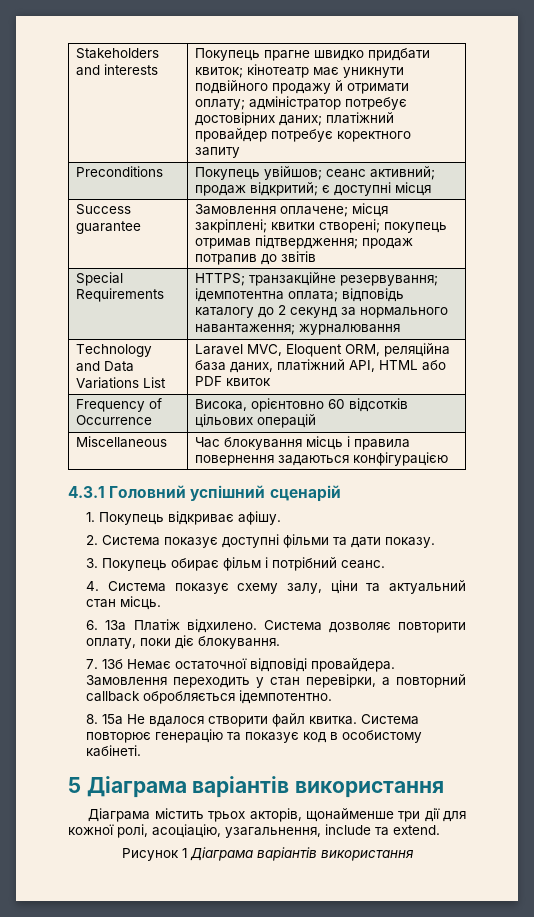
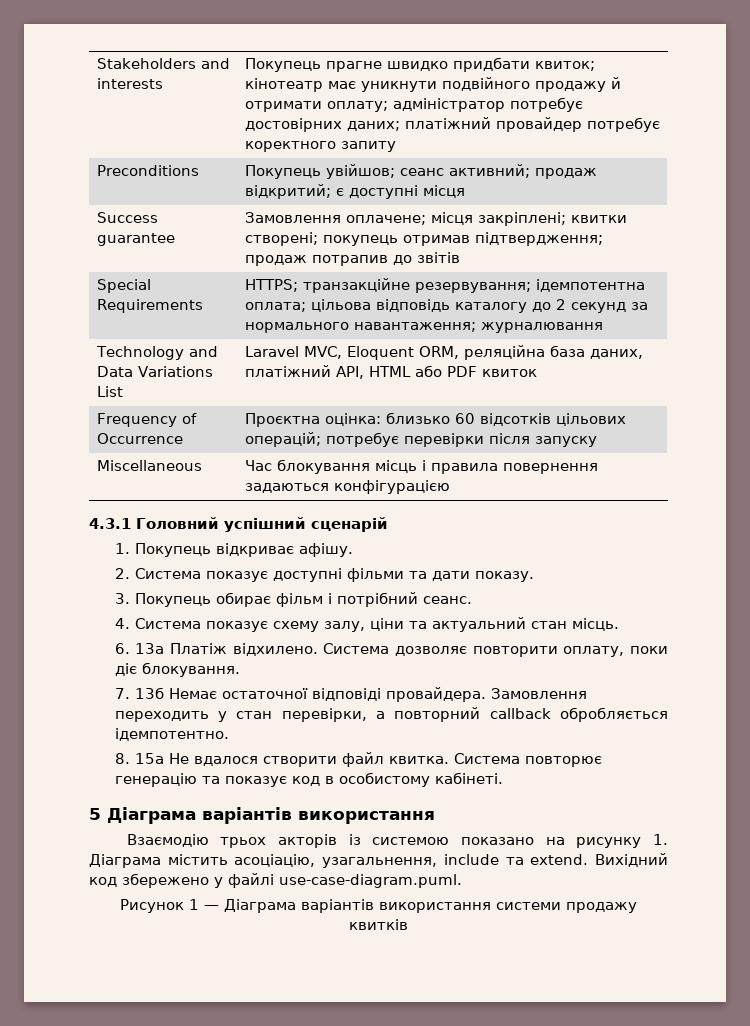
(339, 296) none -> [310,299,371,312] цільова
[195,398,409,412] [195,414,317,428] Висока, орієнтовно 60 відсотків цільових операцій -> [244,412,626,427] [244,432,597,447] Проєктна оцінка: близько 60 відсотків цільових операцій; потребує перевірки після запуску
[88,808,466,822] [68,824,148,838] Діаграма містить трьох акторів, щонайменше три дії для кожної ролі, -> [126,834,668,848] [89,854,228,868] Взаємодію трьох акторів із системою показано на рисунку 1. Діаграма містить
(440, 830) none -> [595,853,668,867] [89,873,462,888] Вихідний код збережено у файлі use-case-diagram.puml.
[189,847,413,861] Діаграма варіантів використання -> [204,899,637,913] [349,919,408,930] — Діаграма варіантів використання системи продажу квитків

